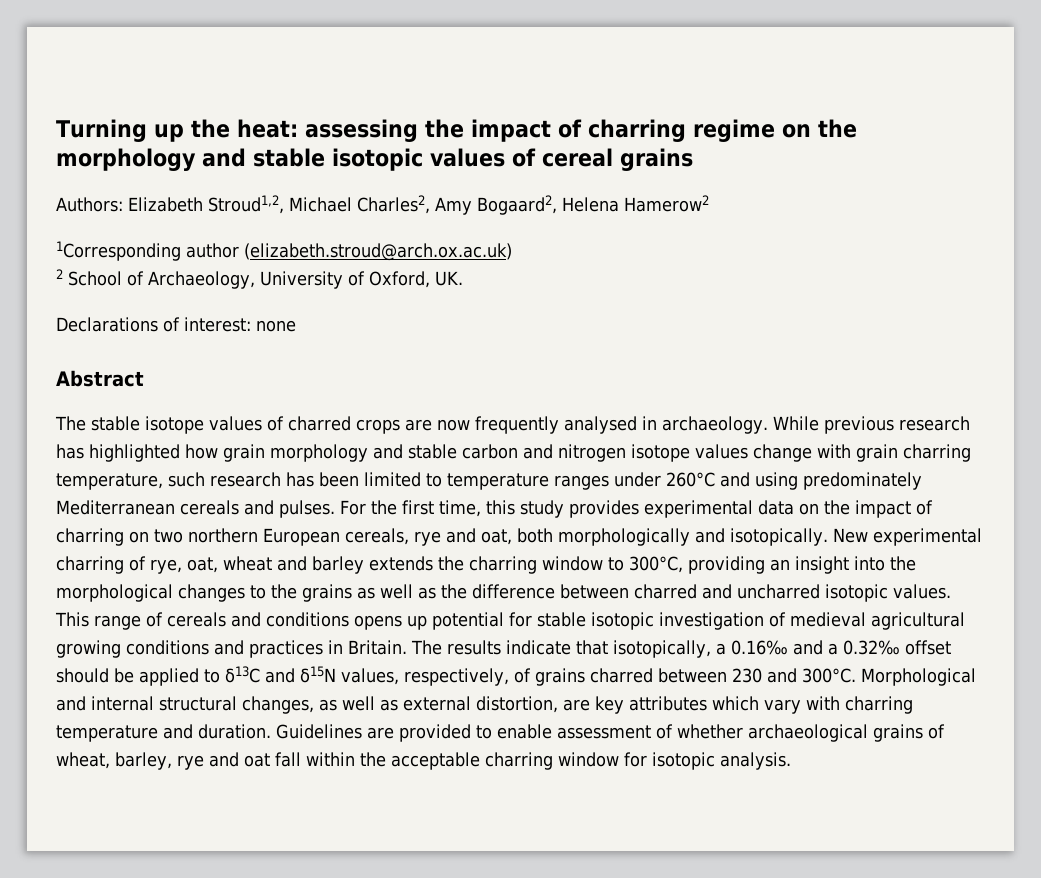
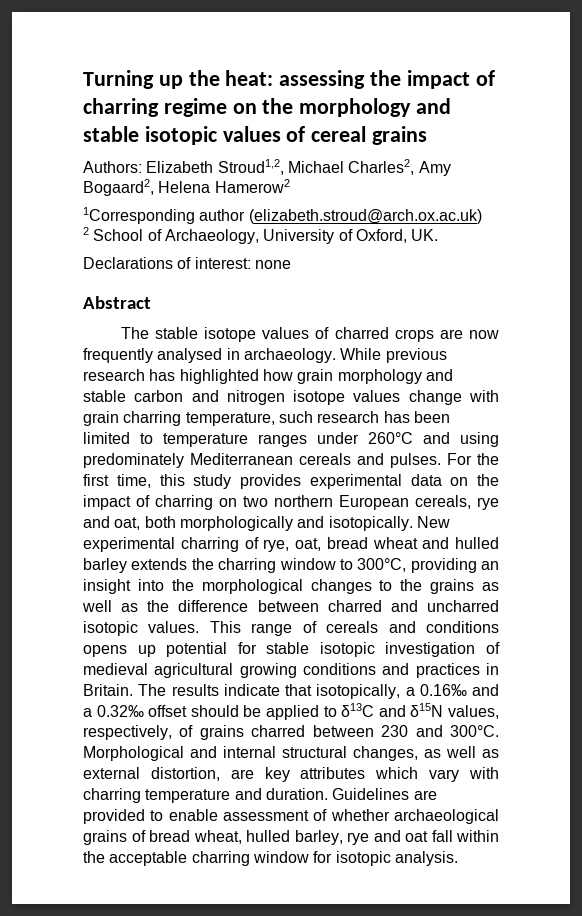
(218, 565) none -> [326,537,368,549] bread
(307, 563) none -> [455,537,499,549] hulled
[56,752,110,769] wheat, -> [149,830,290,844] bread wheat, hulled

